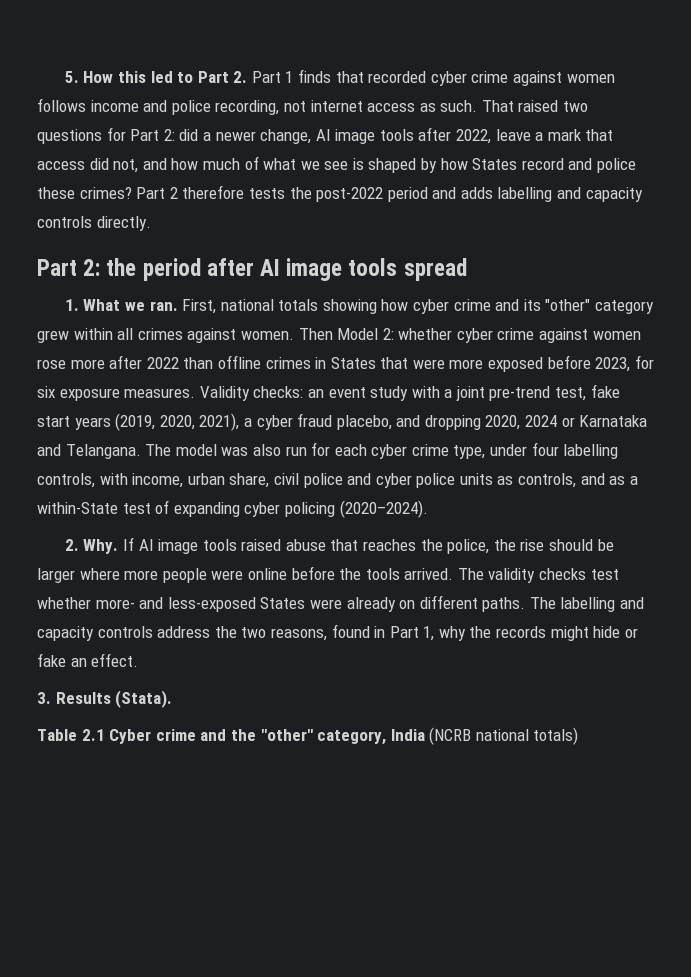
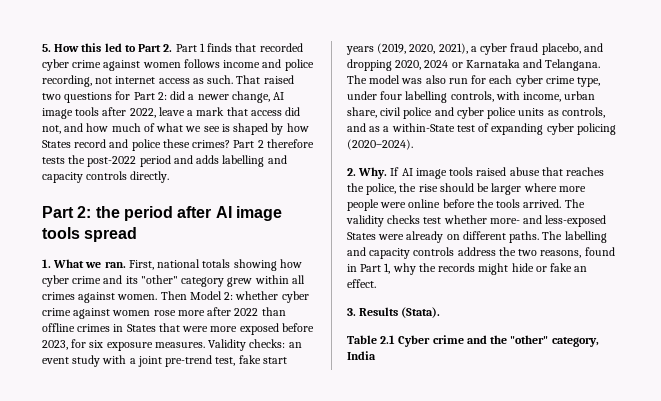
[429,727,579,745] (NCRB national totals) -> (376, 355) none

